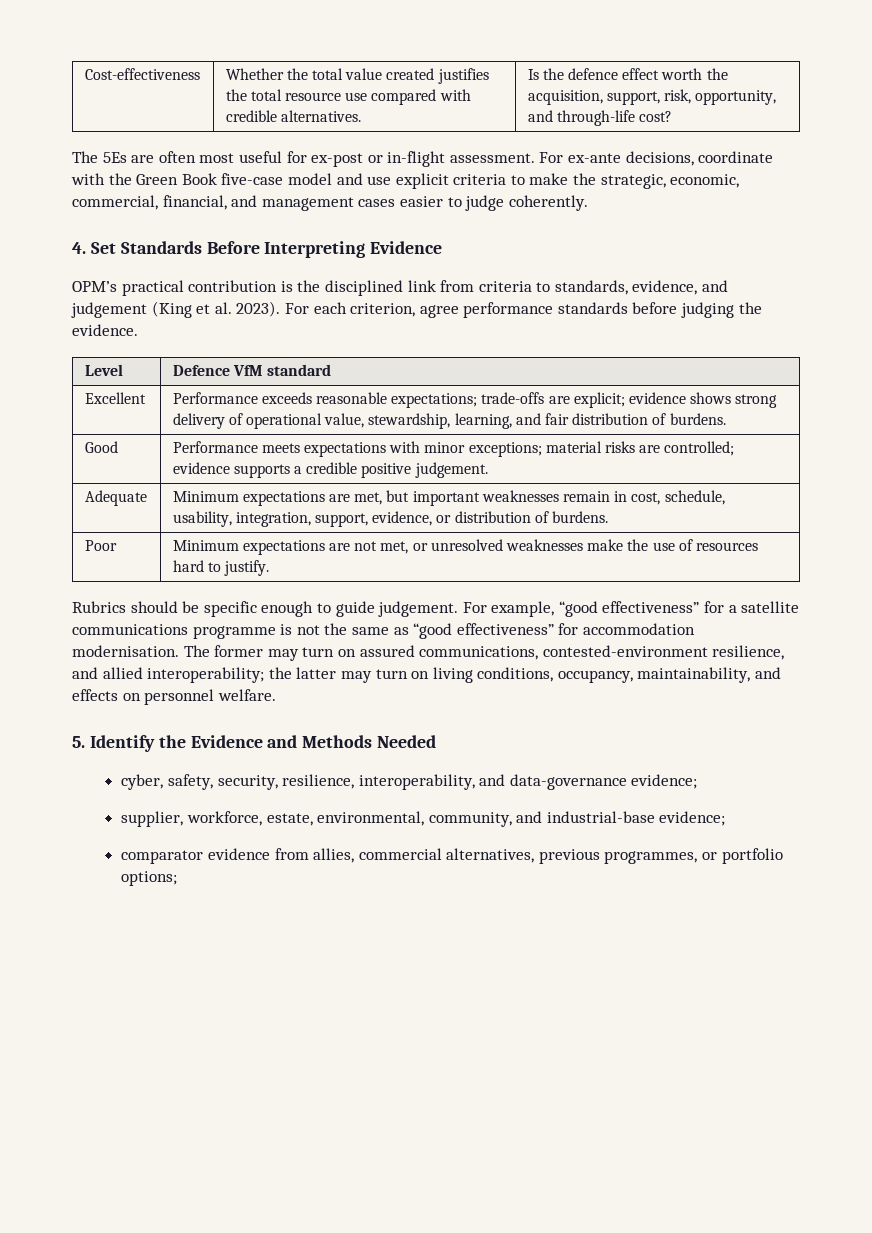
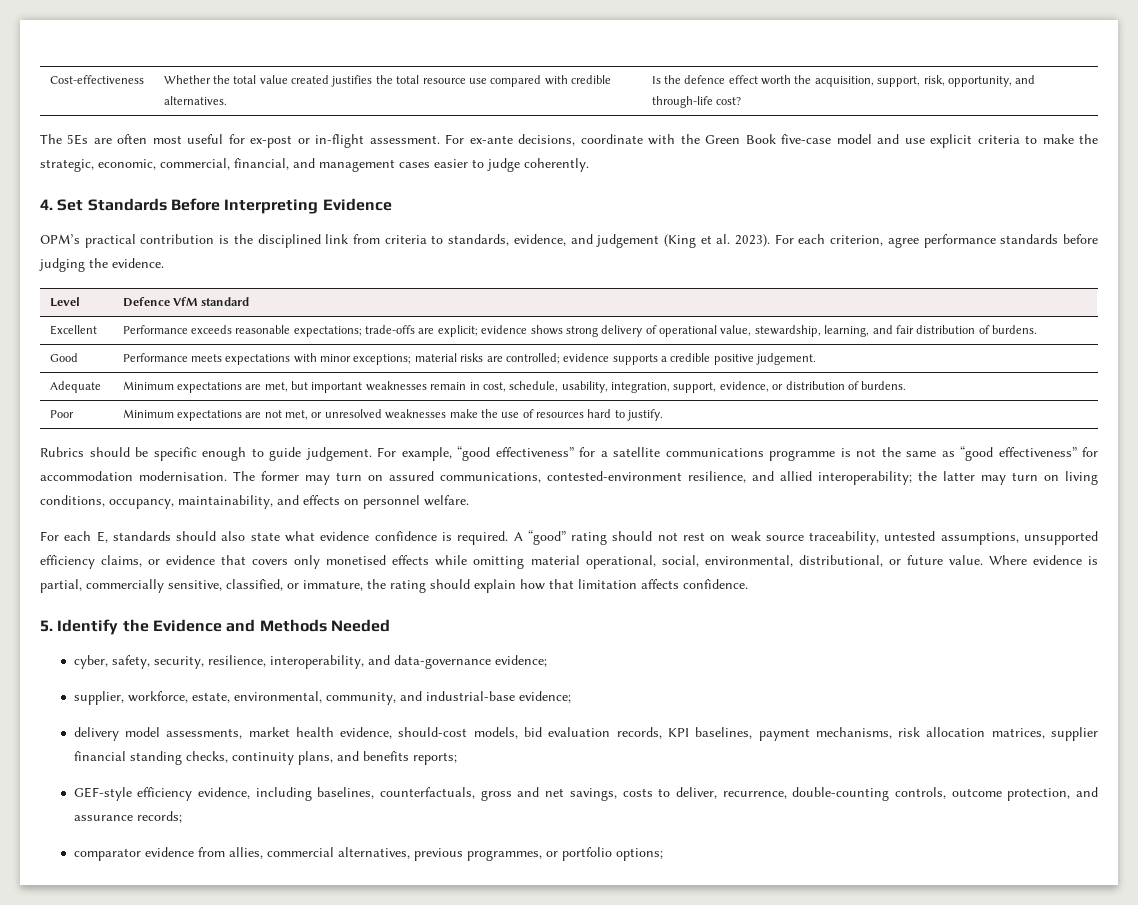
(276, 695) none -> [40,530,1098,545] [40,555,1098,569] [40,579,748,593] // For each E, standards should also state what evidence confidence is required. A “good” rating should not rest on weak source traceability, untested assumptions, unsupported efficiency claims, or evidence that covers only monetised effects while omitting material operational, social, environmental, distributional, or future value. Where evidence is partial, commercially sensitive, classified, or immature, the rating should explain how that limitation affects confidence.
(726, 818) none -> [73,727,1098,741] [73,751,457,765] [73,787,1099,801] [73,811,182,823] // delivery model assessments, market health evidence, should-cost models, bid evaluation records, KPI baselines, payment mechanisms, risk allocation matrices, supplier financial standing checks, continuity plans, and benefits reports; // GEF-style efficiency evidence, including baselines, counterfactuals, gross and net savings, costs to deliver, recurrence, double-counting controls, outcome protection, and assurance records;

